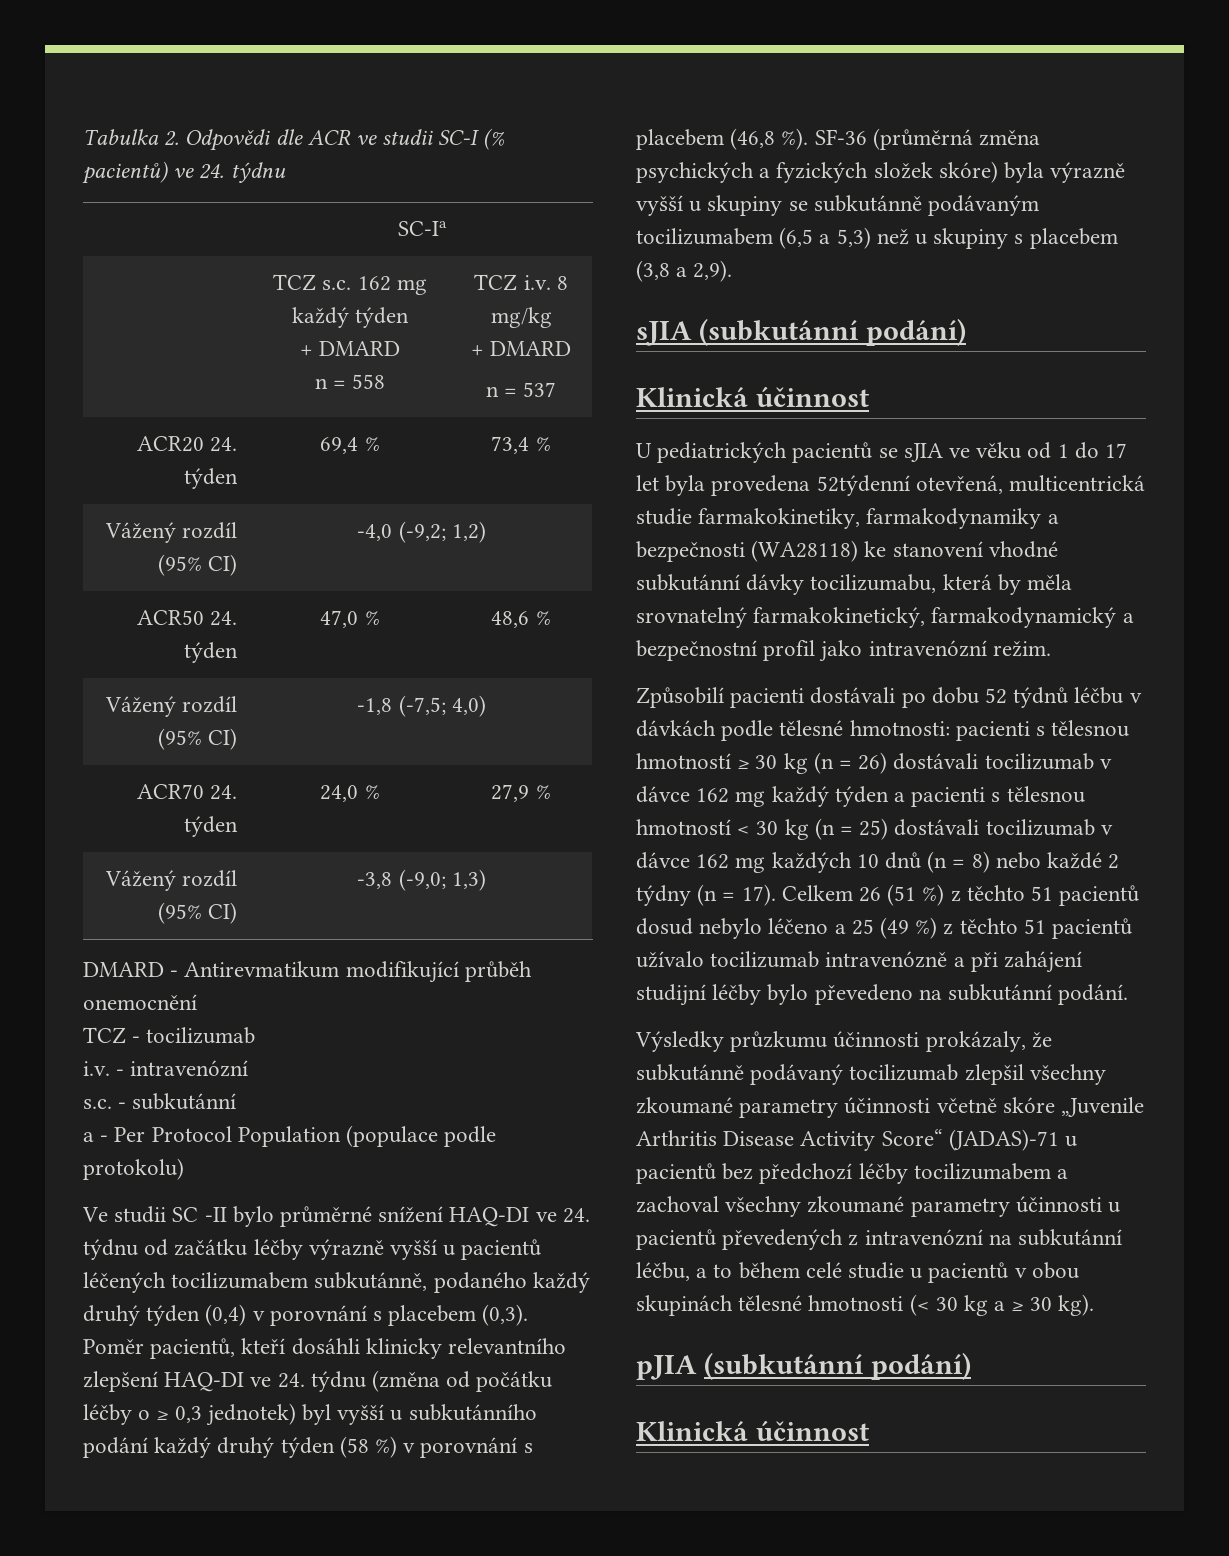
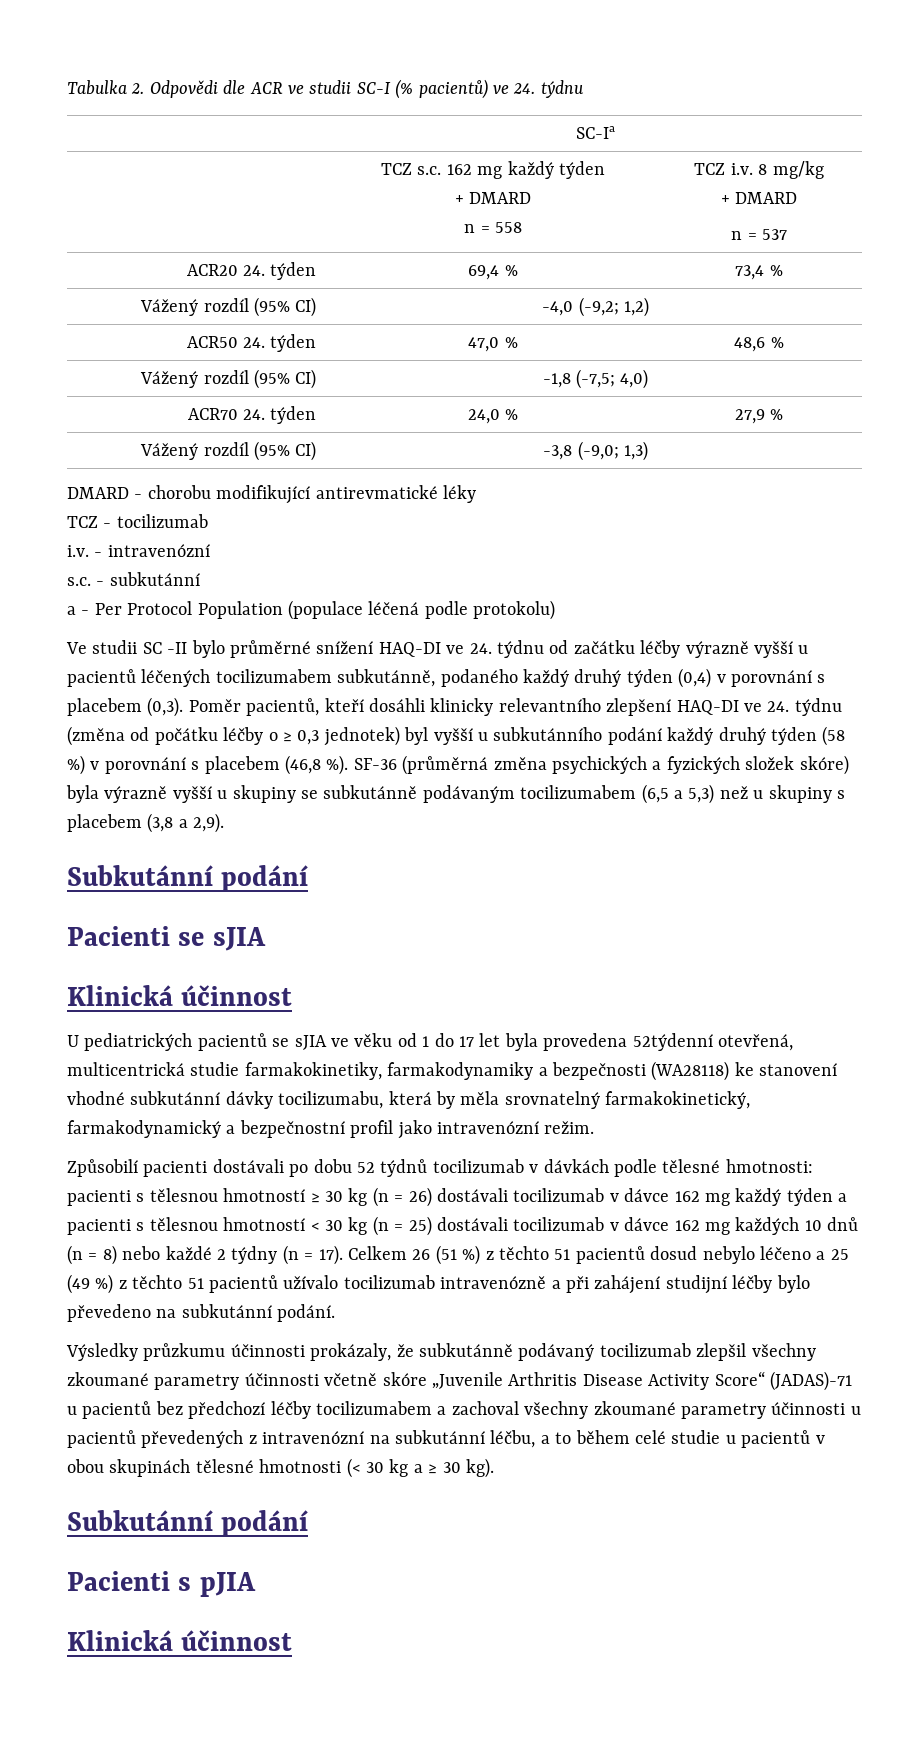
[184,961,532,983] [83,994,197,1010] Antirevmatikum modifikující průběh onemocnění -> [147,485,476,504] chorobu modifikující antirevmatické léky
(439, 1136) none -> [368,601,420,615] léčená
[636,318,966,346] sJIA (subkutánní podání) -> [67,865,309,892] [67,926,266,951] Subkutánní podání // Pacienti se sJIA
[1074,687,1124,704] léčbu -> [432,1159,524,1173] tocilizumab
(1094, 1305) none -> [67,1510,309,1537] [67,1571,192,1591] Subkutánní podání // Pacienti s
[703,1352,971,1380] (subkutánní podání) -> (256, 1584) none

